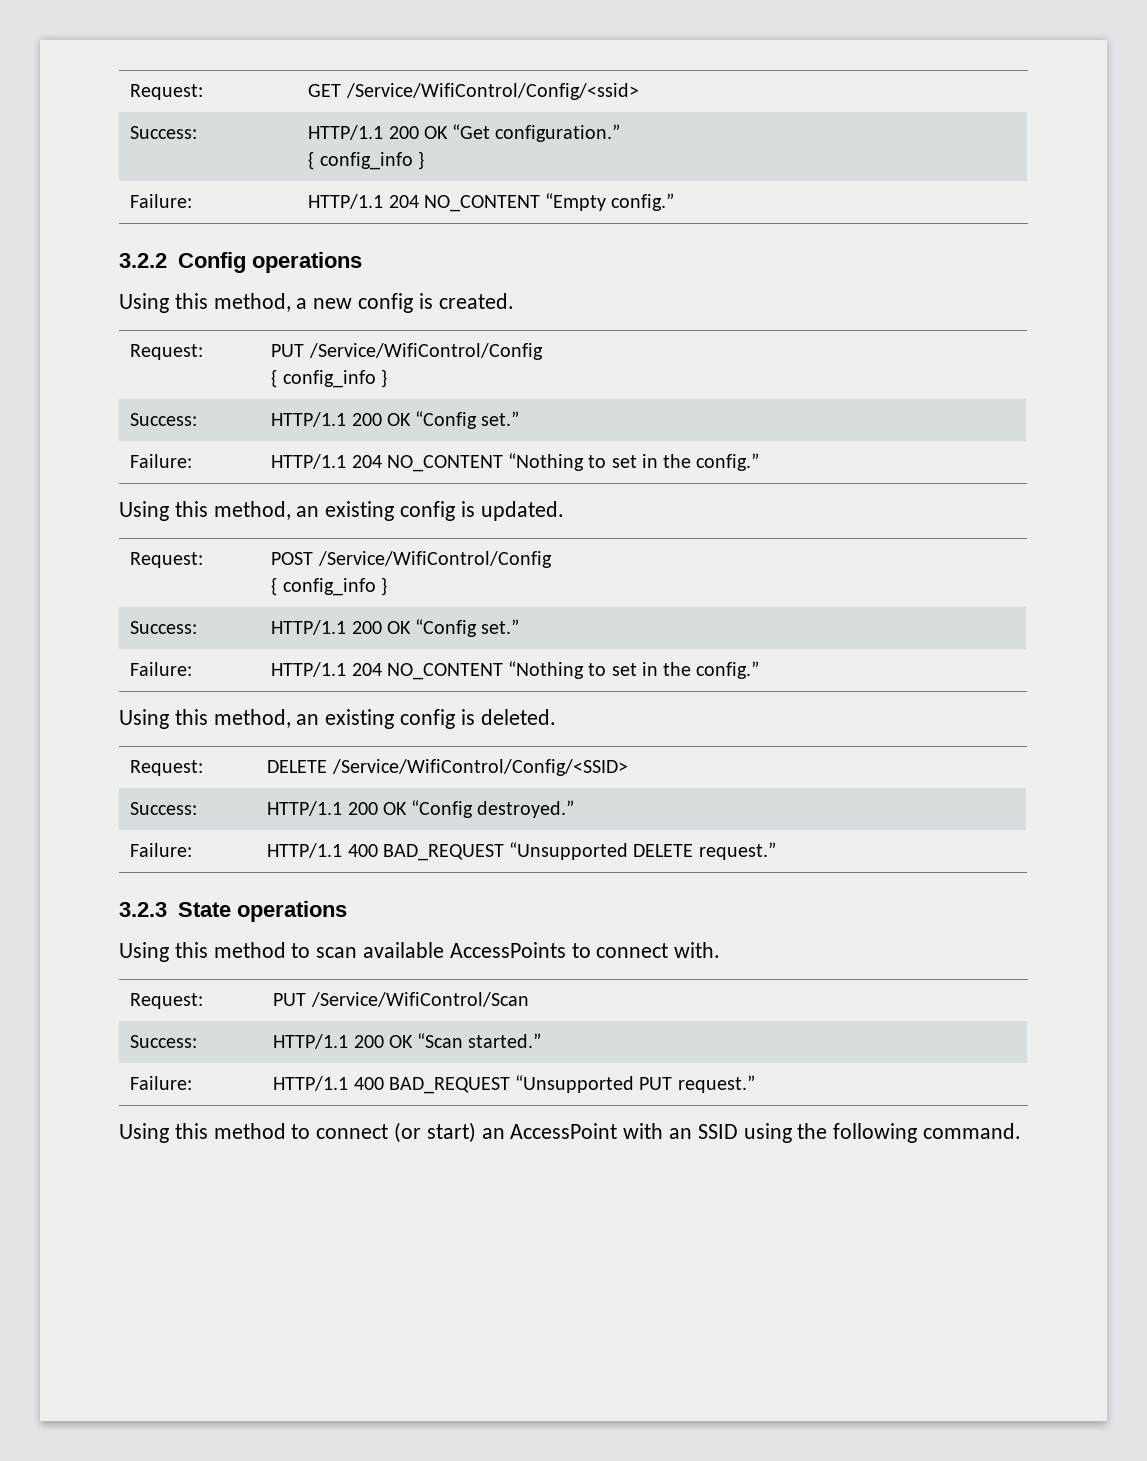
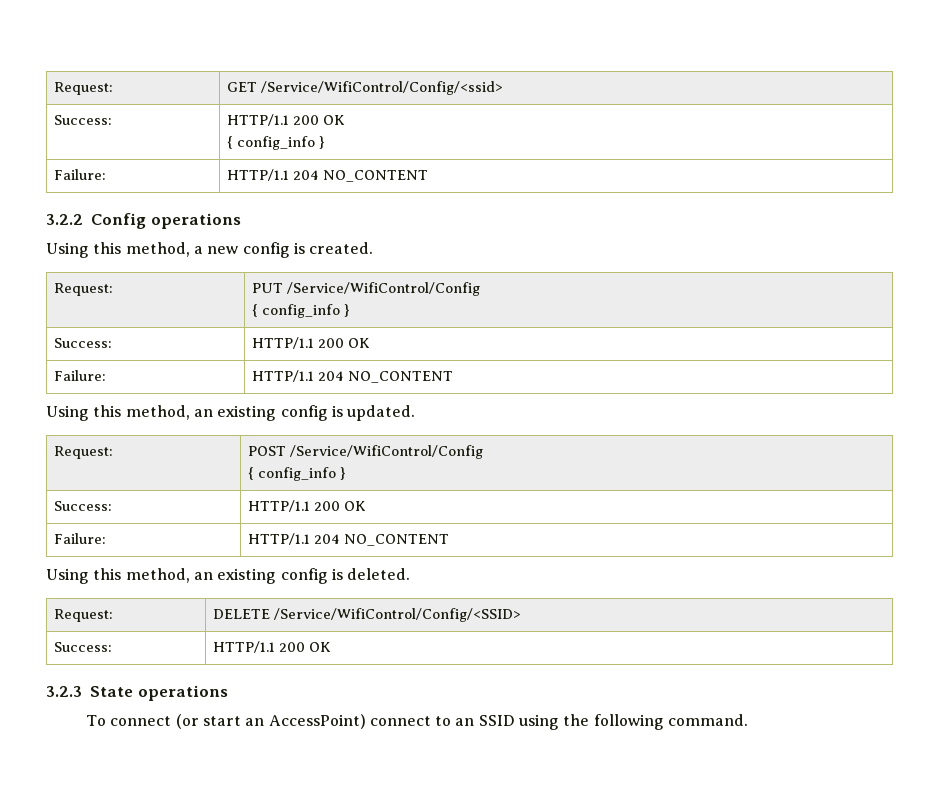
[452,124,621,142] “Get configuration.” -> (345, 120) none
[545,193,675,211] “Empty config.” -> (428, 176) none
[415,411,520,429] [130,454,193,468] [271,453,760,472] “Config set.” // Failure: | HTTP/1.1 204 NO_CONTENT “Nothing to set in the config.” -> [53,370,106,381] [251,370,453,383] // Failure: | HTTP/1.1 204 NO_CONTENT
[415,619,520,637] [130,662,193,676] [271,661,760,680] “Config set.” // Failure: | HTTP/1.1 204 NO_CONTENT “Nothing to set in the config.” -> [53,533,106,544] [247,533,449,546] // Failure: | HTTP/1.1 204 NO_CONTENT
[411,800,575,818] [130,843,193,857] [267,842,776,861] [119,901,347,922] [119,942,721,962] [130,993,204,1009] [273,992,529,1007] [130,1035,198,1048] [273,1033,542,1049] [130,1076,193,1090] [273,1075,755,1094] [119,1122,664,1143] “Config destroyed.” // Failure: | HTTP/1.1 400 BAD_REQUEST “Unsupported DELETE request.” // 3.2.3 State operations // Using this method to scan available AccessPoints to connect with. // Request: | PUT /Service/WifiControl/Scan // Success: | HTTP/1.1 200 OK “Scan started.” // Failure: | HTTP/1.1 400 BAD_REQUEST “Unsupported PUT request.” // Using this method to connect (or start) an AccessPoint with -> [46,685,228,701] [85,714,452,729] // 3.2.3 State operations // To connect (or start an AccessPoint) connect to

